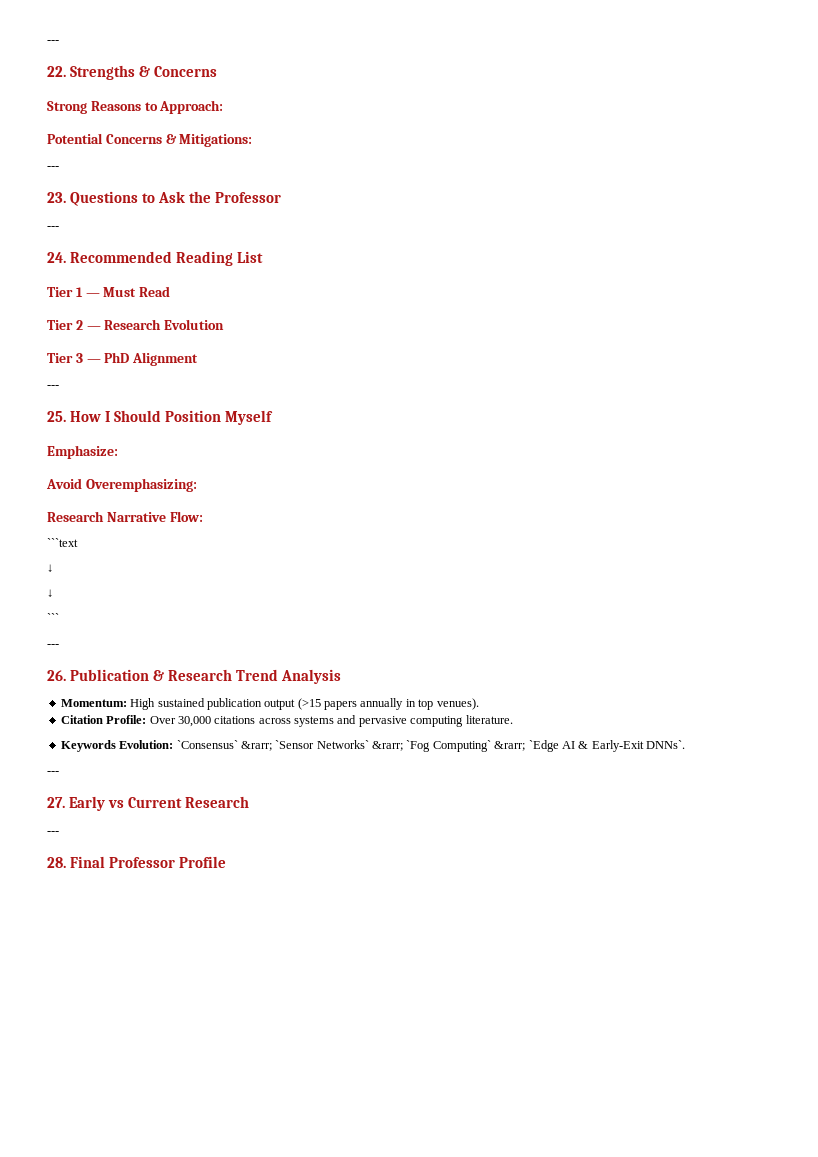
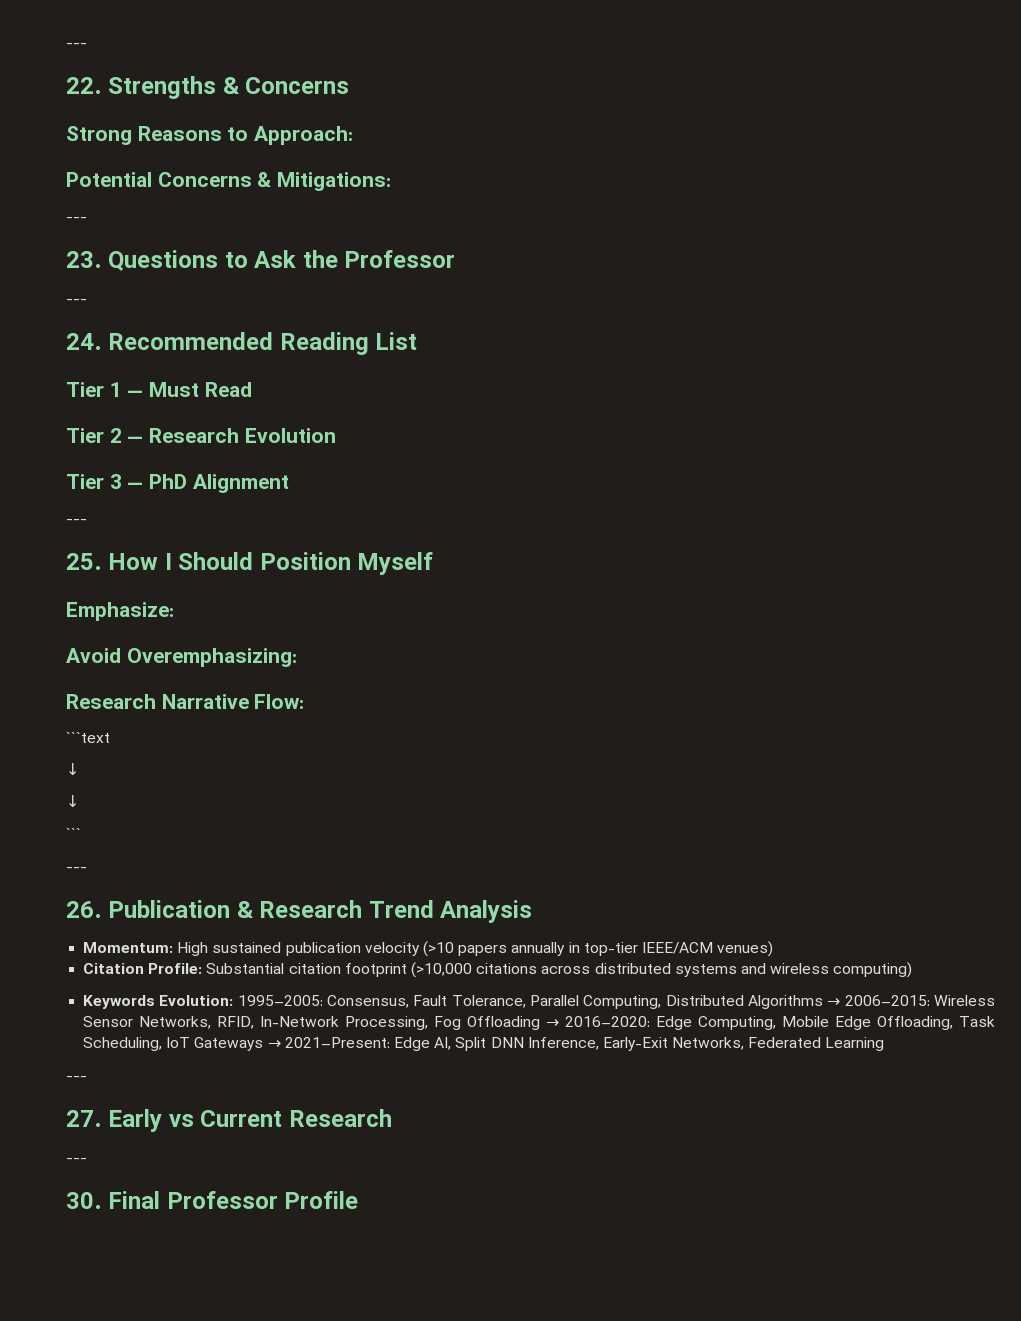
[264,698,321,710] output (>15 -> [364,941,454,957] velocity (>10
[418,698,479,710] top venues). -> [583,941,774,957] top-tier IEEE/ACM venues)
[149,716,211,727] Over 30,000 -> [206,962,472,978] Substantial citation footprint (>10,000
(291, 721) none -> [594,963,671,974] distributed
[358,715,513,727] pervasive computing literature. -> [770,962,913,978] wireless computing)
[176,740,685,752] `Consensus` &rarr; `Sensor Networks` &rarr; `Fog Computing` &rarr; `Edge AI & Early-Exit DNNs`. -> [237,995,995,1009] [83,1016,996,1030] [83,1037,885,1051] 1995–2005: Consensus, Fault Tolerance, Parallel Computing, Distributed Algorithms → 2006–2015: Wireless Sensor Networks, RFID, In-Network Processing, Fog Offloading → 2016–2020: Edge Computing, Mobile Edge Offloading, Task Scheduling, IoT Gateways → 2021–Present: Edge AI, Split DNN Inference, Early-Exit Networks, Federated Learning
[47,857,66,868] 28. -> [66,1192,102,1209] 30.

